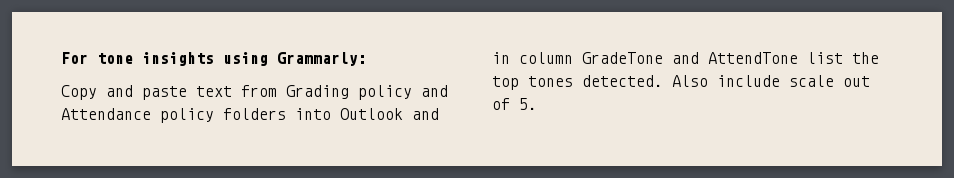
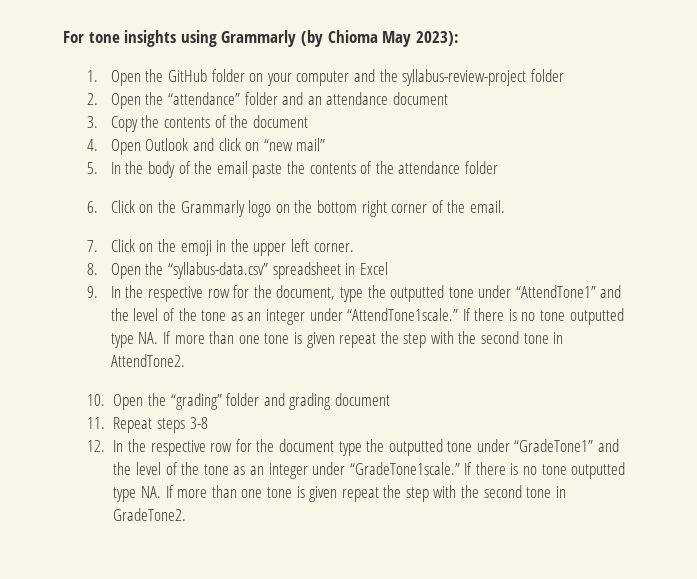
[277,52,367,66] [61,85,448,100] [61,108,439,123] [492,52,879,64] [492,75,870,90] [492,98,537,110] Grammarly: // Copy and paste text from Grading policy and Attendance policy folders into Outlook and in column GradeTone and AttendTone list the top tones detected. Also include scale out of 5. -> [221,30,459,47] [86,69,564,86] [86,92,448,109] [86,115,308,132] [86,138,326,155] [86,161,498,178] [86,200,505,217] [86,239,354,256] [86,262,388,279] [86,285,622,302] [110,308,624,325] [110,331,564,348] [110,354,185,367] [86,393,390,410] [86,417,208,433] [86,439,620,456] [113,462,626,479] [113,485,566,502] [113,508,187,521] Grammarly (by Chioma May 2023): // 1. Open the GitHub folder on your computer and the syllabus-review-project folder // 2. Open the “attendance” folder and an attendance document // 3. Copy the contents of the document // 4. Open Outlook and click on “new mail” // 5. In the body of the email paste the contents of the attendance folder // 6. Click on the Grammarly logo on the bottom right corner of the email. // 7. Click on the emoji in the upper left corner. // 8. Open the “syllabus-data.csv” spreadsheet in Excel // 9. In the respective row for the document, type the outputted tone under “AttendTone1” and the level of the tone as an integer under “AttendTone1scale.” If there is no tone outputted type NA. If more than one tone is given repeat the step with the second tone in AttendTone2. // 10. Open the “grading” folder and grading document // 11. Repeat steps 3-8 // 12. In the respective row for the document type the outputted tone under “GradeTone1” and the level of the tone as an integer under “GradeTone1scale.” If there is no tone outputted type NA. If more than one tone is given repeat the step with the second tone in GradeTone2.

